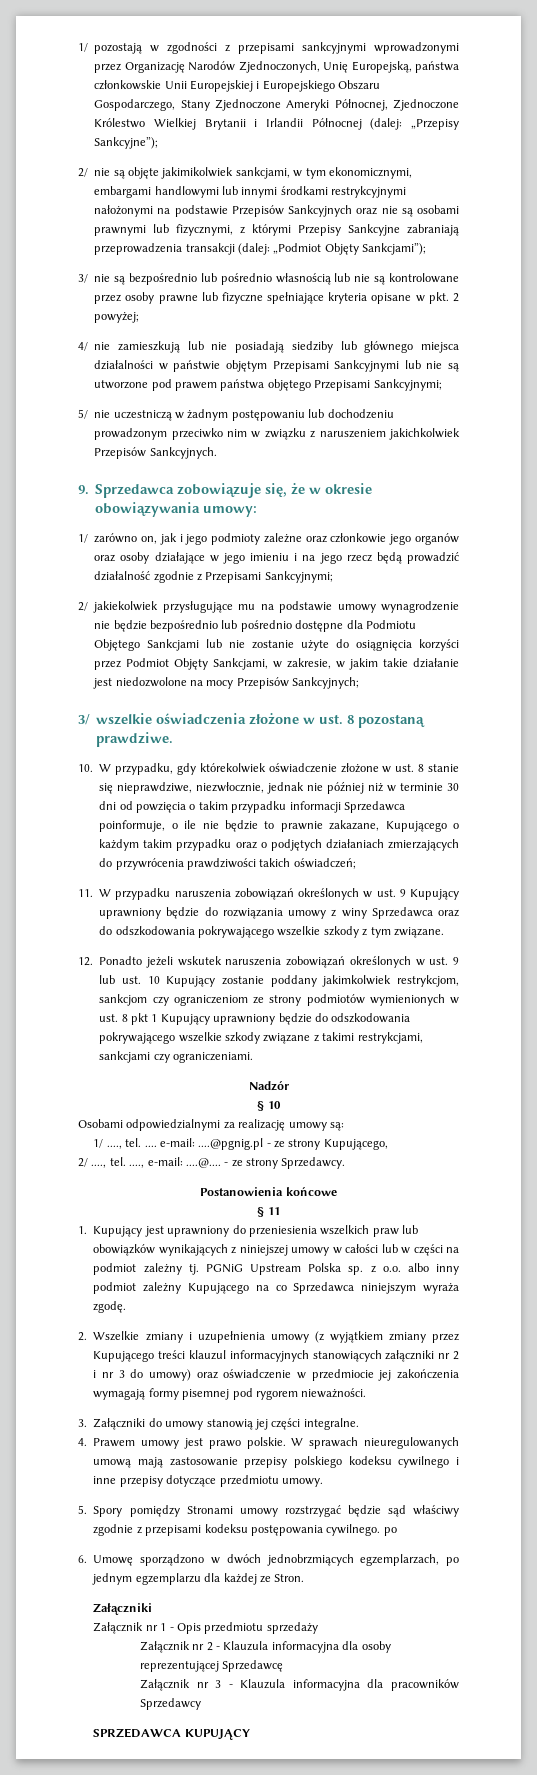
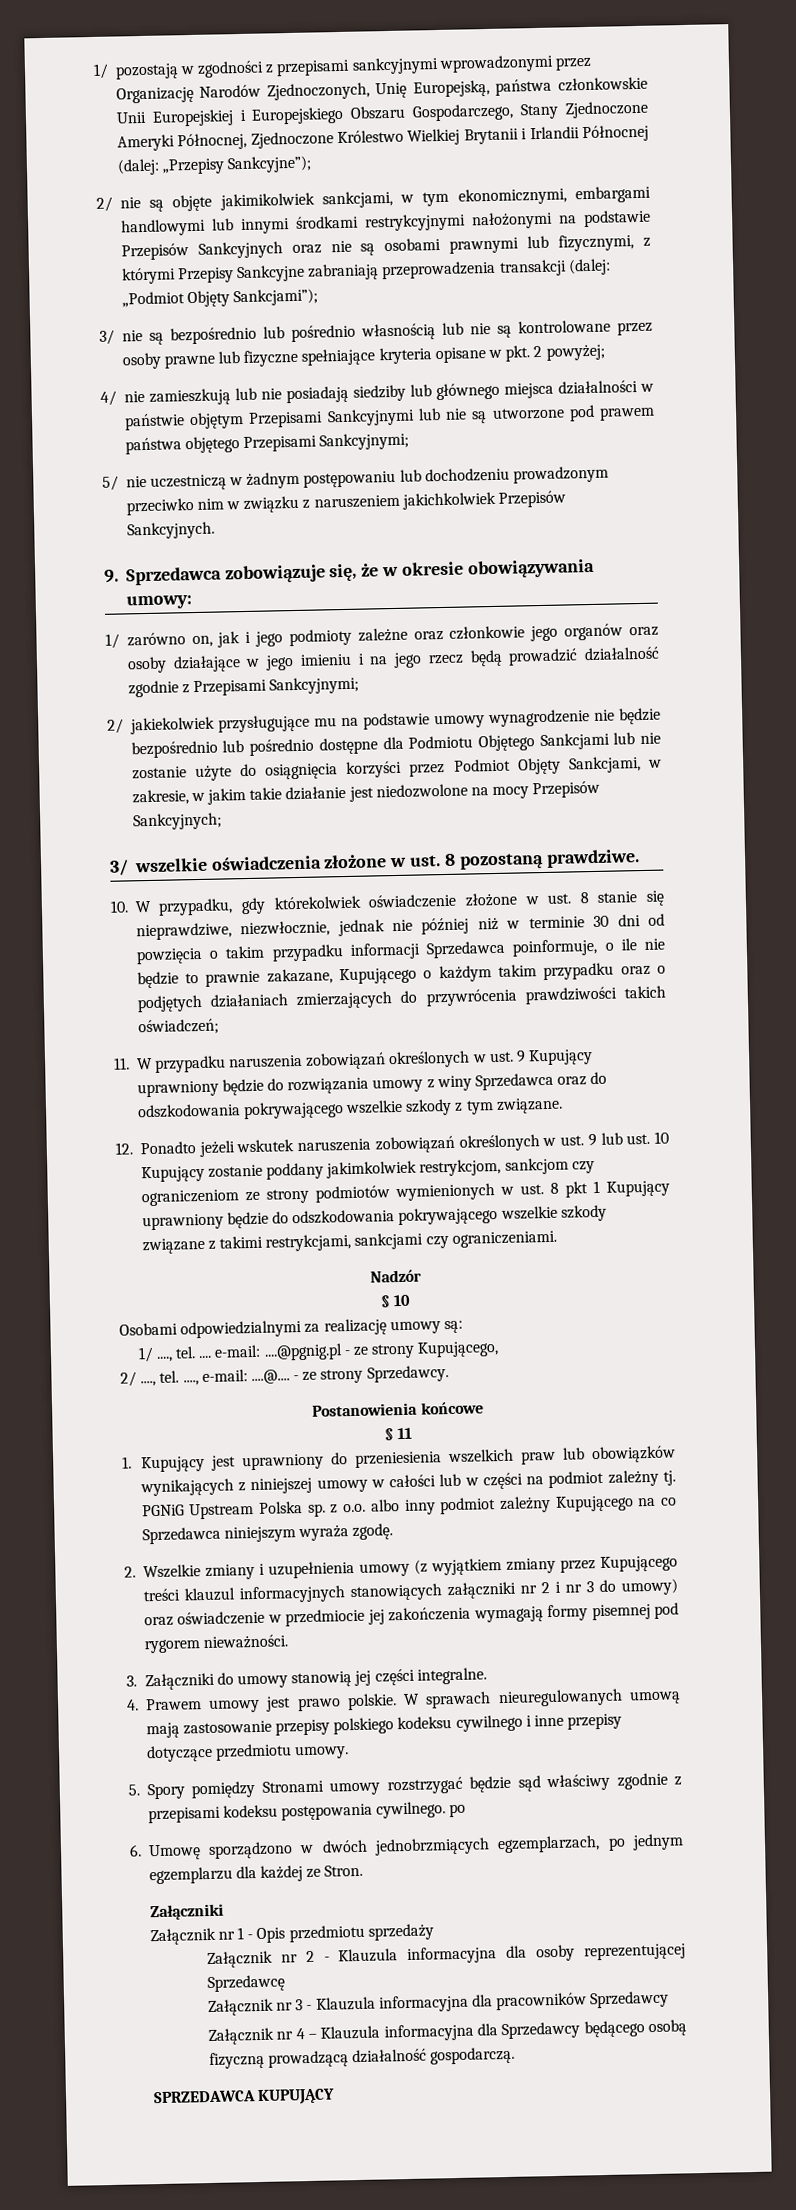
(201, 1704) none -> [207,2019,687,2046] [208,2046,516,2070] // Załącznik nr 4 – Klauzula informacyjna dla Sprzedawcy będącego osobą fizyczną prowadzącą działalność gospodarczą.

